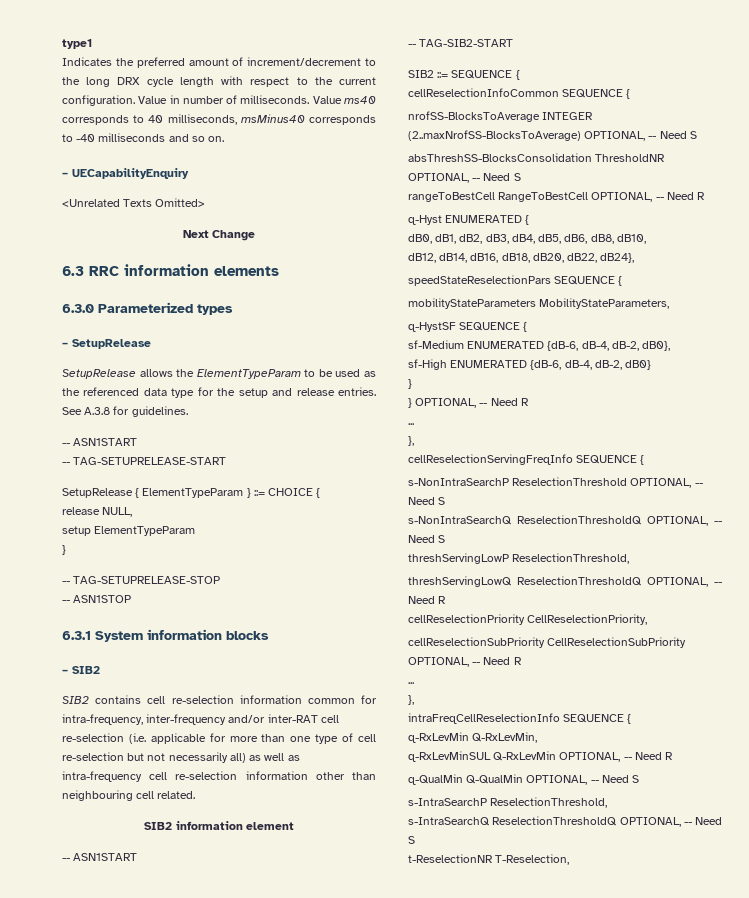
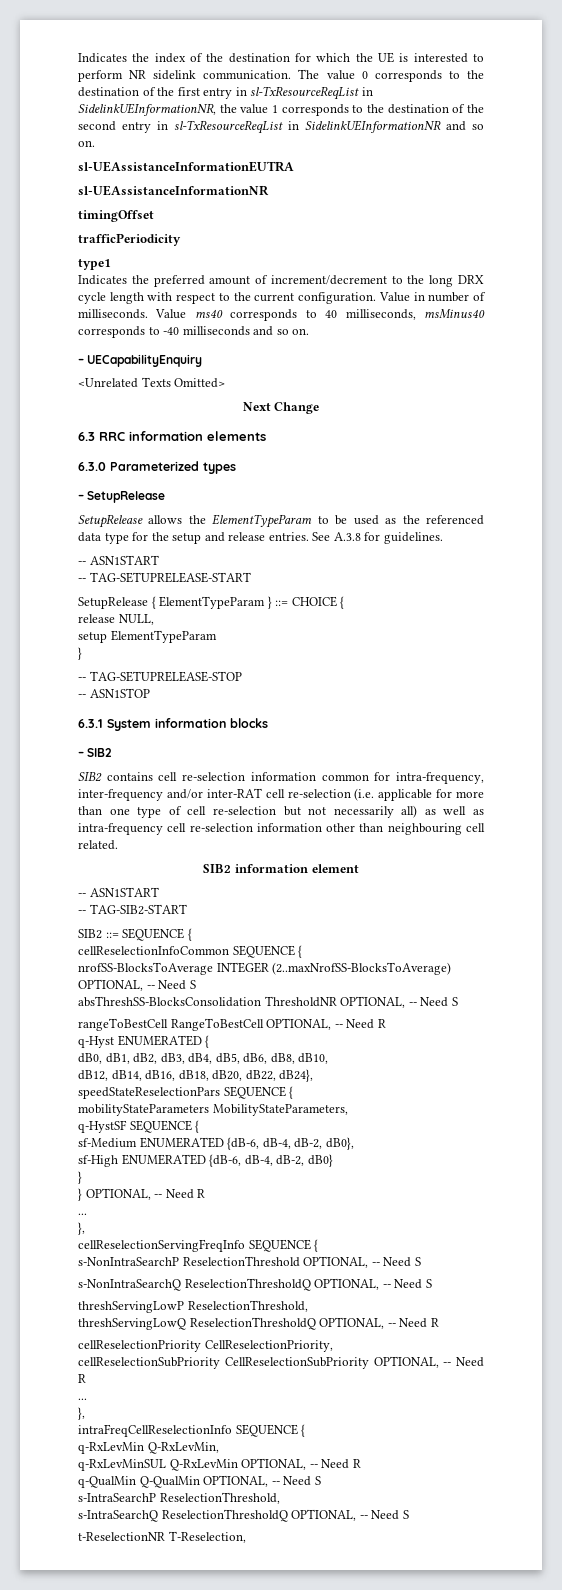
(62, 44) none -> [78,52,484,63] [78,69,484,82] [78,86,373,100] [78,103,485,116] [78,120,484,134] [78,140,95,147] [78,161,294,172] [78,185,269,196] [78,210,154,222] [78,233,181,246] Indicates the index of the destination for which the UE is interested to perform NR sidelink communication. The value 0 corresponds to the destination of the first entry in sl-TxResourceReqList in SidelinkUEInformationNR, the value 1 corresponds to the destination of the second entry in sl-TxResourceReqList in SidelinkUEInformationNR and so on. // sl-UEAssistanceInformationEUTRA // sl-UEAssistanceInformationNR // timingOffset // trafficPeriodicity //

